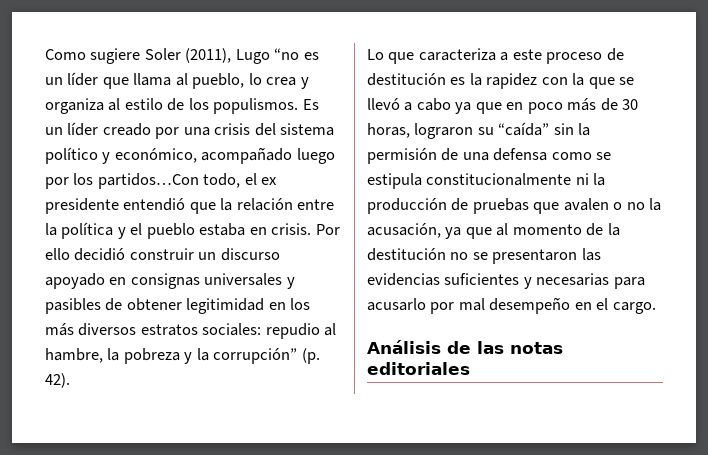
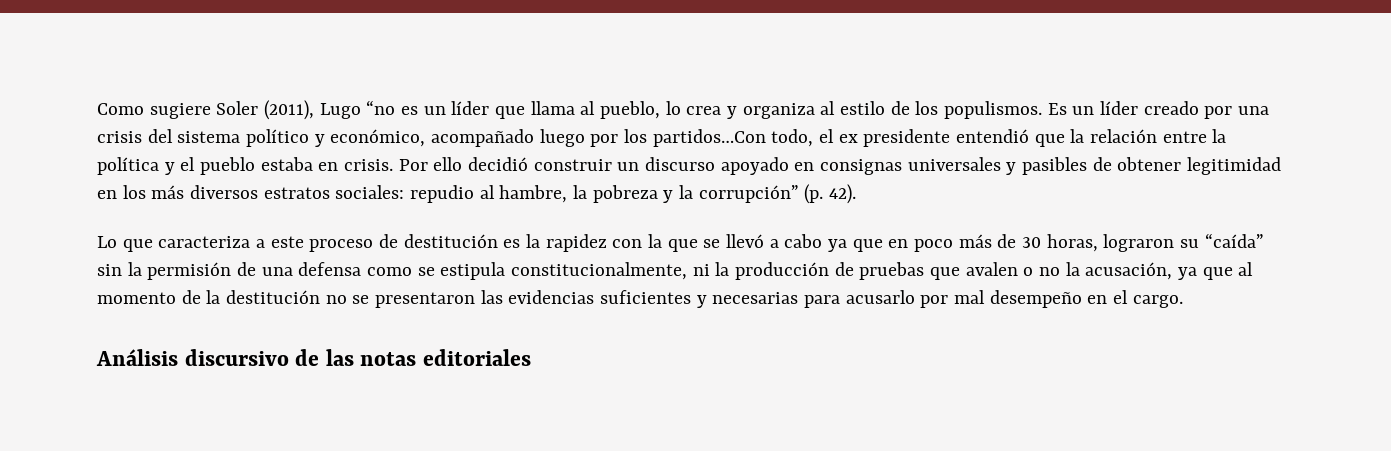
[426,173,572,186] constitucionalmente -> [511,262,688,280] constitucionalmente,
(441, 347) none -> [184,349,289,366] discursivo

